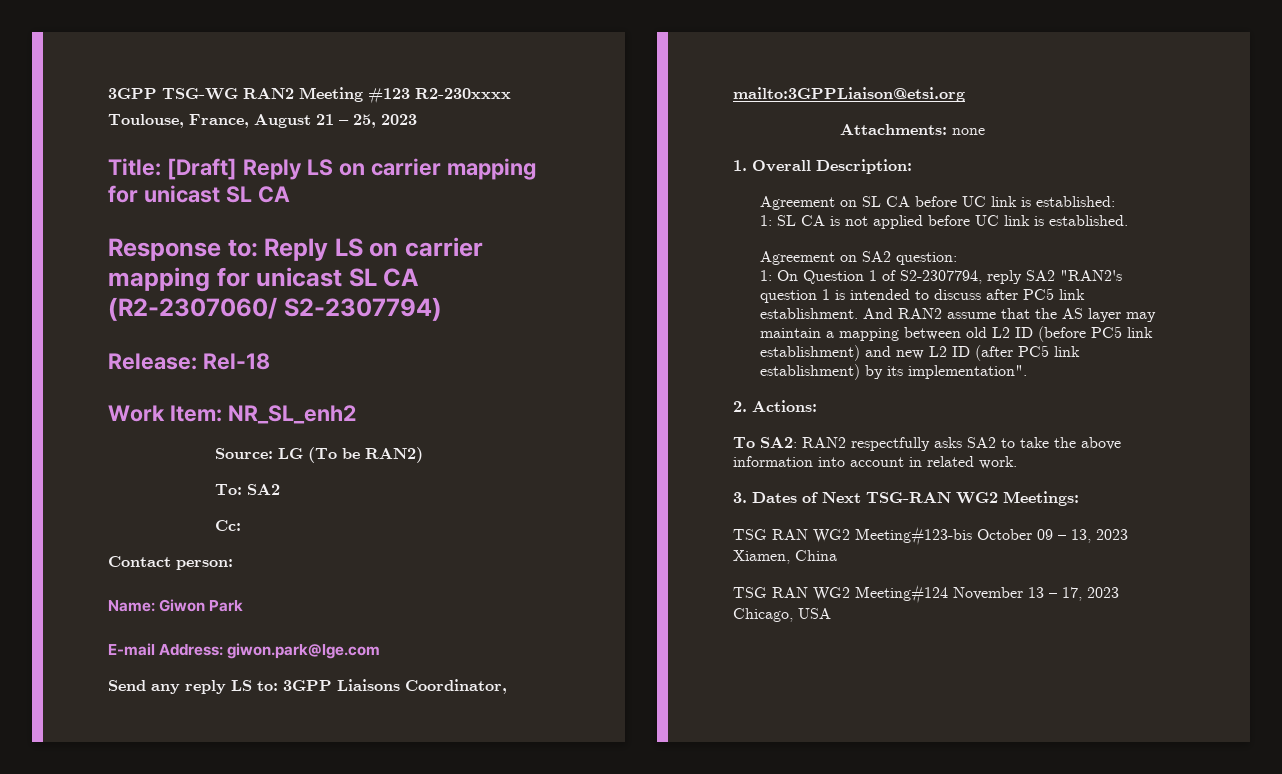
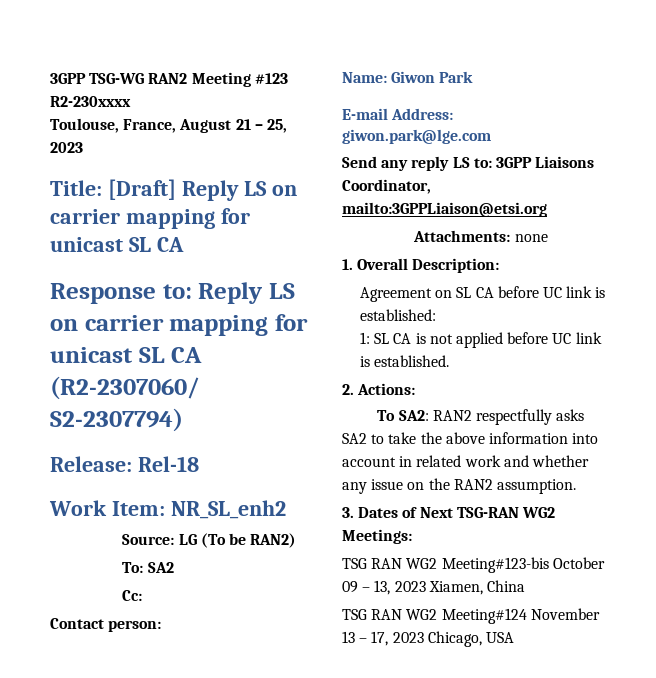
[759,251,957,265] [759,270,1122,284] [759,288,1085,303] [759,308,1156,322] [759,326,1153,342] [759,345,1080,361] [759,364,1027,380] // Agreement on SA2 question: // 1: On Question 1 of S2-2307794, reply SA2 "RAN2's question 1 is intended to discuss after PC5 link establishment. And RAN2 assume that the AS layer may maintain a mapping between old L2 ID (before PC5 link establishment) and new L2 ID (after PC5 link establishment) by its implementation". -> (450, 361) none
[979,456,1017,469] work. -> [464,455,589,467] [342,478,576,494] work and whether any issue on the RAN2 assumption.

